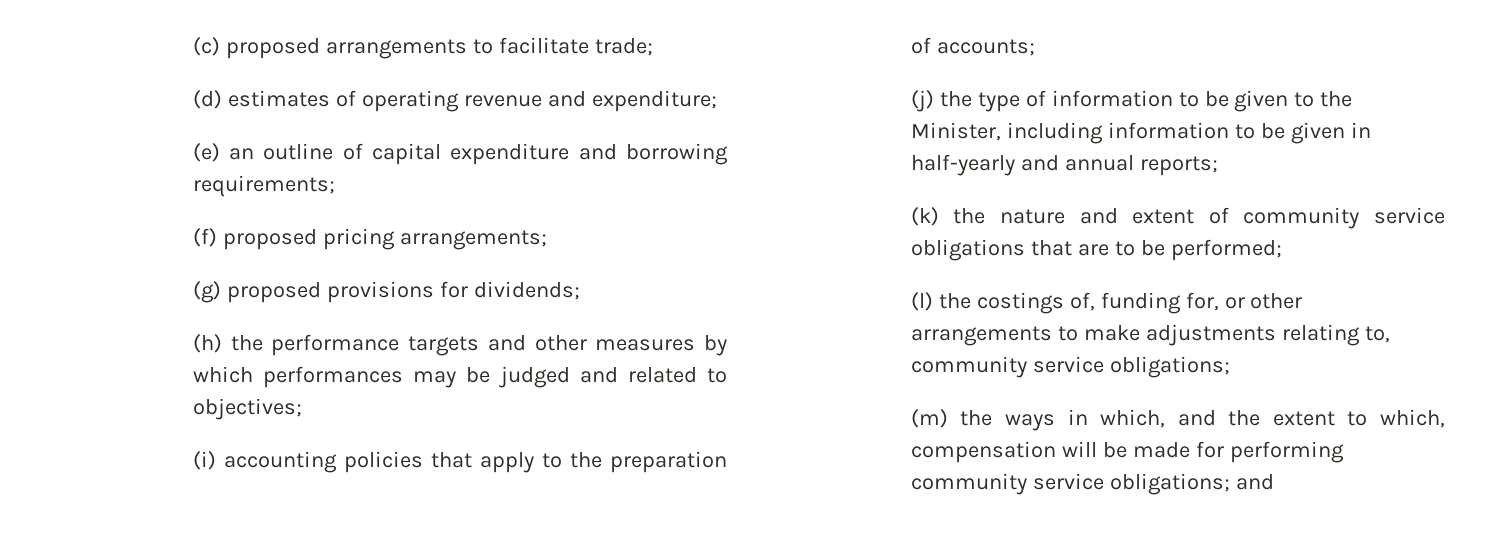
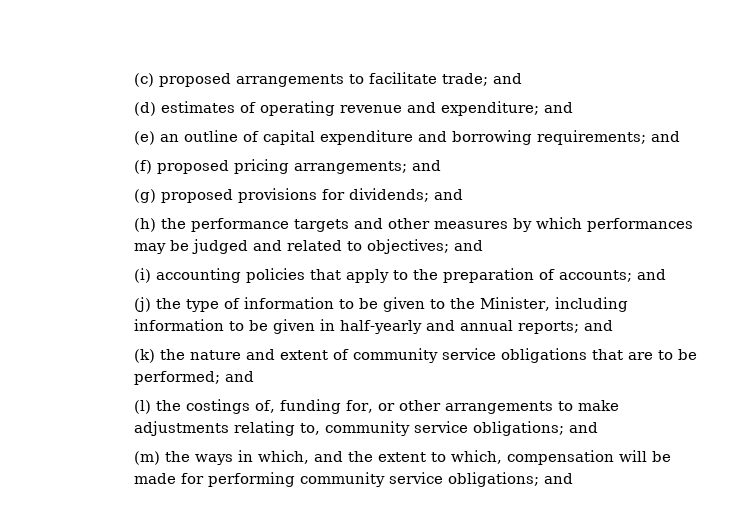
(653, 47) none -> [493,73,523,84] and
(717, 101) none -> [544,102,574,113] and
(335, 186) none -> [651,131,681,142] and
(547, 240) none -> [412,160,442,171] and
(580, 290) none -> [434,189,464,200] and
(302, 409) none -> [454,240,484,251] and
(1035, 47) none -> [637,269,667,280] and
(1218, 166) none -> [584,320,614,331] and
(1282, 250) none -> [225,371,255,382] and
(1230, 367) none -> [569,422,599,433] and

